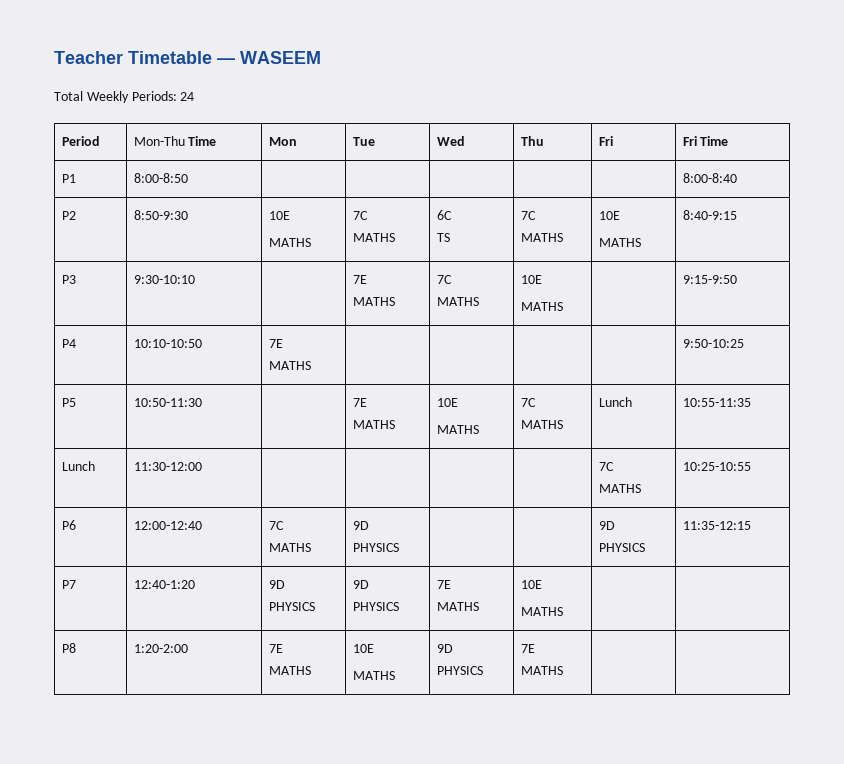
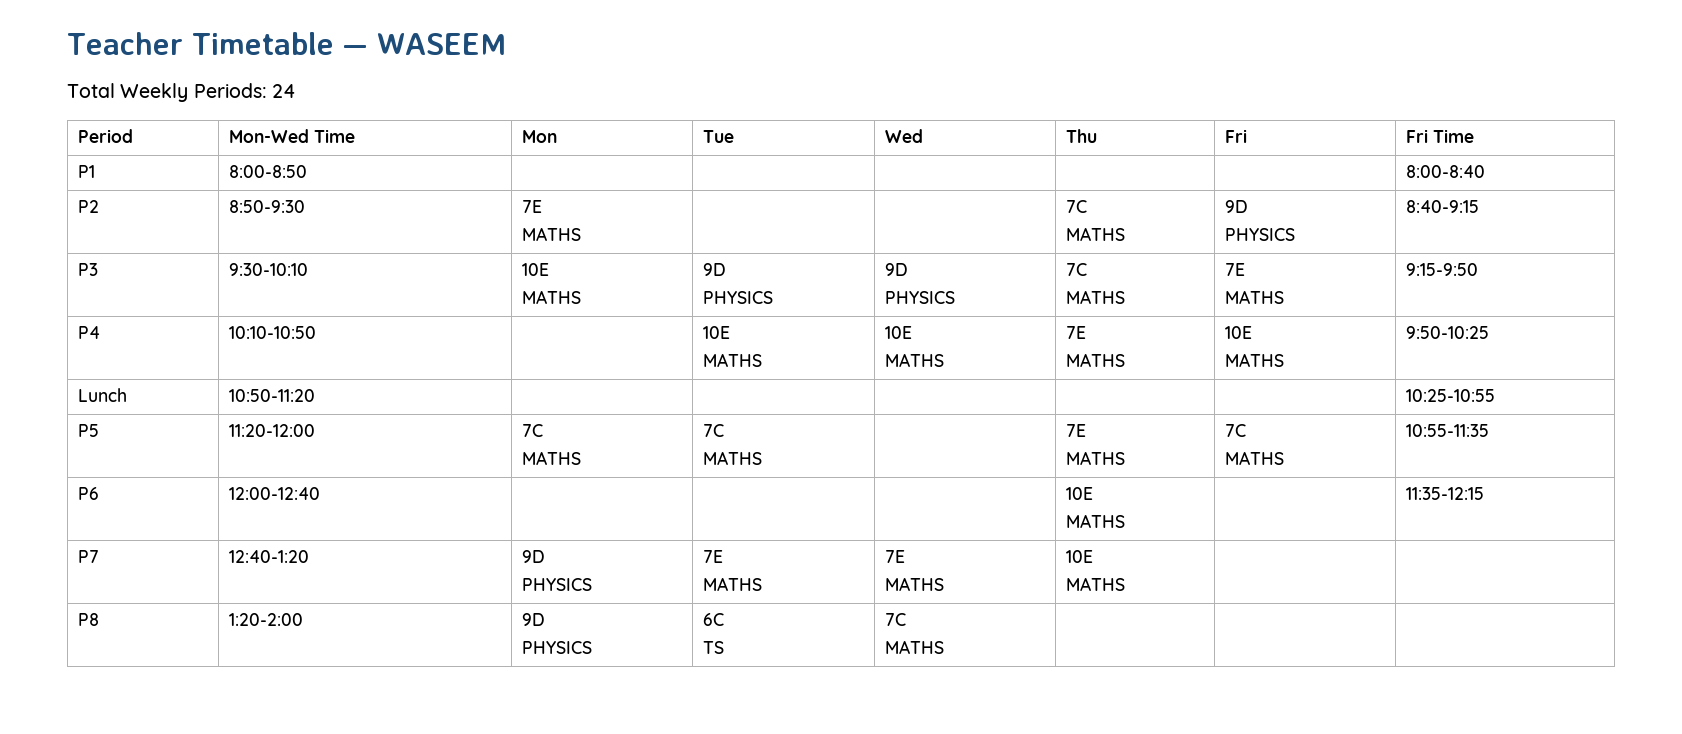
[133,136,185,146] Mon-Thu -> [228,129,309,143] Mon-Wed
[268,211,290,220] [268,238,311,247] [352,211,368,220] [352,233,395,242] [436,210,452,220] [436,233,450,242] [520,211,536,220] [520,233,563,242] [598,211,620,220] [598,238,641,247] [682,210,737,220] [61,275,76,284] [133,275,195,284] [352,275,367,284] [352,297,395,306] [436,275,452,284] [436,297,479,306] [520,275,542,284] [520,302,563,311] [682,275,737,284] [61,339,76,348] [133,339,202,348] [268,339,283,348] [268,361,311,370] [682,339,744,348] [61,398,76,407] [133,398,202,407] [352,398,367,407] [352,420,395,429] [436,398,458,407] [436,425,479,434] [520,398,536,407] [520,420,563,429] [598,397,632,407] [682,398,751,407] [61,461,95,471] [133,462,202,471] [598,462,614,471] [598,484,641,493] [682,462,751,471] [61,520,76,530] [133,521,202,530] [268,521,284,530] [268,543,311,552] [352,521,369,530] [352,543,399,552] [598,521,615,530] [598,543,645,552] 10E // MATHS | 7C // MATHS | 6C // TS | 7C // MATHS | 10E // MATHS | 8:40-9:15 // P3 | 9:30-10:10 | | 7E // MATHS | 7C // MATHS | 10E // MATHS | | 9:15-9:50 // P4 | 10:10-10:50 | 7E // MATHS | | | | | 9:50-10:25 // P5 | 10:50-11:30 | | 7E // MATHS | 10E // MATHS | 7C // MATHS | Lunch | 10:55-11:35 // Lunch | 11:30-12:00 | | | | | 7C // MATHS | 10:25-10:55 // P6 | 12:00-12:40 | 7C // MATHS | 9D // PHYSICS | | | 9D // PHYSICS -> [521,200,542,213] [521,227,581,241] [1065,200,1087,213] [1065,227,1125,241] [1224,200,1248,213] [1224,228,1295,241] [1405,200,1479,213] [77,263,98,276] [228,263,308,276] [521,263,549,276] [521,290,581,304] [702,263,726,276] [702,291,773,304] [884,263,908,276] [884,291,955,304] [1065,263,1087,276] [1065,290,1125,304] [1224,263,1245,276] [1224,290,1284,304] [1405,263,1478,276] [77,326,100,339] [228,326,316,339] [702,326,730,339] [702,353,762,367] [884,326,912,339] [884,353,944,367] [1065,326,1086,339] [1065,353,1125,367] [1224,326,1252,339] [1224,353,1284,367] [1405,326,1489,339] [77,388,127,402] [228,389,315,402] [1405,389,1495,402] [77,424,99,437] [228,424,315,437] [521,424,543,437] [521,451,581,465] [702,424,724,437] [702,451,762,465] [1065,424,1086,437] [1065,451,1125,465] [1224,424,1246,437] [1224,451,1284,465] [1405,424,1489,437] [77,487,99,500] [228,487,320,500] [1065,487,1093,500] [1065,514,1125,528] 7E // MATHS | | | 7C // MATHS | 9D // PHYSICS | 8:40-9:15 // P3 | 9:30-10:10 | 10E // MATHS | 9D // PHYSICS | 9D // PHYSICS | 7C // MATHS | 7E // MATHS | 9:15-9:50 // P4 | 10:10-10:50 | | 10E // MATHS | 10E // MATHS | 7E // MATHS | 10E // MATHS | 9:50-10:25 // Lunch | 10:50-11:20 | | | | | | 10:25-10:55 // P5 | 11:20-12:00 | 7C // MATHS | 7C // MATHS | | 7E // MATHS | 7C // MATHS | 10:55-11:35 // P6 | 12:00-12:40 | | | | 10E // MATHS |
[352,580,369,589] [352,602,399,611] 9D // PHYSICS -> [702,550,723,563] [702,577,762,591] 7E // MATHS
[268,644,283,653] [268,666,311,675] [352,644,374,653] [352,671,395,680] [436,644,453,653] [436,666,483,675] [520,644,535,653] [520,666,563,675] | 7E // MATHS | 10E // MATHS | 9D // PHYSICS | 7E // MATHS | | -> [521,613,545,626] [521,641,592,654] [702,613,724,626] [702,641,724,654] [884,613,906,626] [884,640,944,654] | 9D // PHYSICS | 6C // TS | 7C // MATHS | | |

